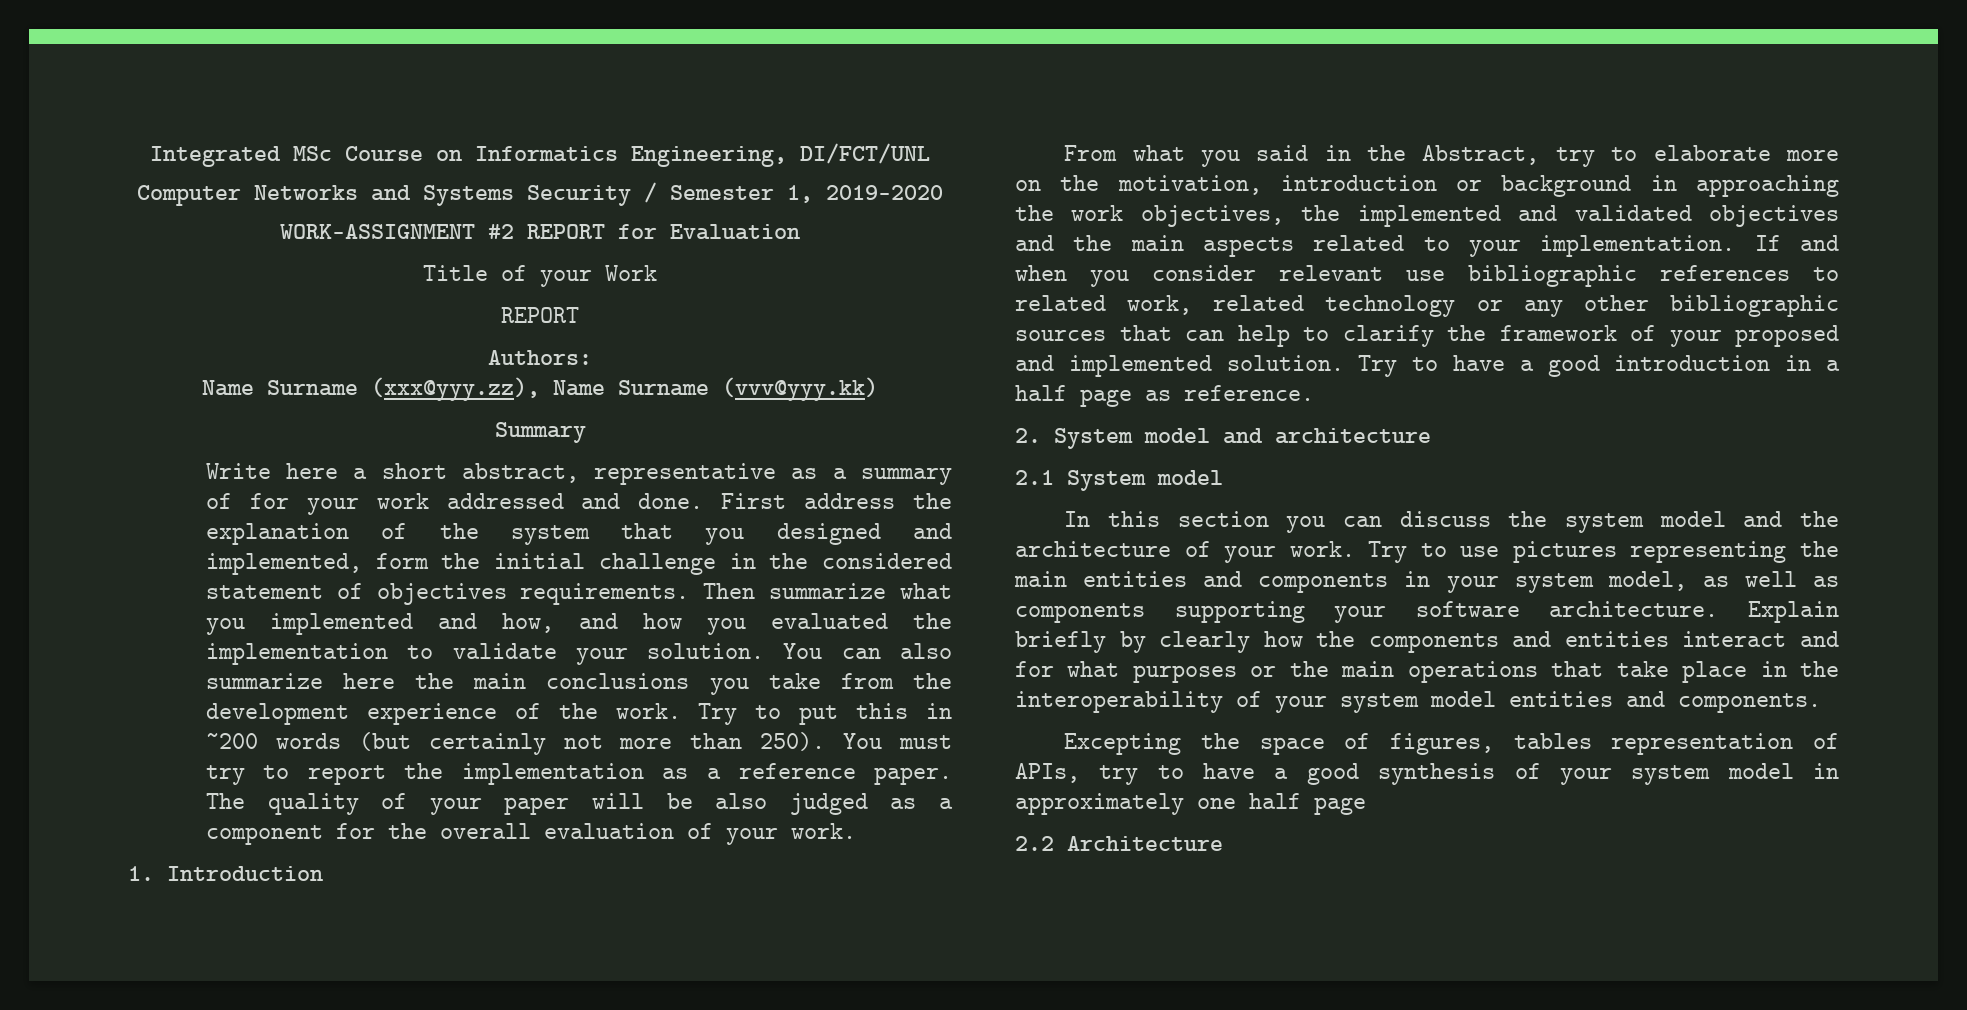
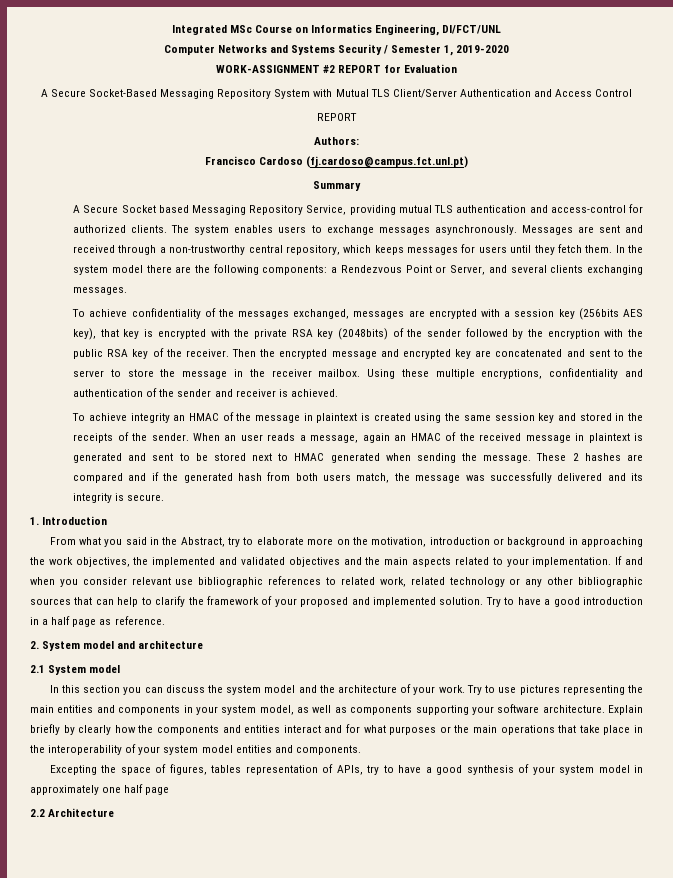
[423,265,657,287] [501,307,579,323] [488,350,592,365] [202,377,878,401] [494,422,586,443] [205,463,952,485] [205,493,952,515] [205,523,952,545] [205,553,953,575] [205,583,952,605] [205,613,952,635] [205,643,952,665] [205,673,952,695] [205,703,952,725] [205,732,952,755] [205,763,952,785] [205,793,953,815] [205,823,856,845] Title of your Work // REPORT // Authors: // Name Surname (xxx@yyy.zz), Name Surname (vvv@yyy.kk) // Summary // Write here a short abstract, representative as a summary of for your work addressed and done. First address the explanation of the system that you designed and implemented, form the initial challenge in the considered statement of objectives requirements. Then summarize what you implemented and how, and how you evaluated the implementation to validate your solution. You can also summarize here the main conclusions you take from the development experience of the work. Try to put this in ~200 words (but certainly not more than 250). You must try to report the implementation as a reference paper. The quality of your paper will be also judged as a component for the overall evaluation of your work. -> [40,89,633,99] [317,113,357,121] [314,137,359,145] [204,156,469,168] [313,181,361,191] [73,204,644,215] [73,225,643,235] [73,244,643,255] [73,264,644,275] [73,287,128,295] [72,308,644,320] [73,328,644,340] [73,348,643,359] [73,368,643,379] [73,388,338,397] [72,412,644,423] [73,432,644,443] [73,453,643,463] [73,472,643,483] [73,493,165,503] A Secure Socket-Based Messaging Repository System with Mutual TLS Client/Server Authentication and Access Control // REPORT // Authors: // Francisco Cardoso (fj.cardoso@campus.fct.unl.pt) // Summary // A Secure Socket based Messaging Repository Service, providing mutual TLS authentication and access-control for authorized clients. The system enables users to exchange messages asynchronously. Messages are sent and received through a non-trustworthy central repository, which keeps messages for users until they fetch them. In the system model there are the following components: a Rendezvous Point or Server, and several clients exchanging messages. // To achieve confidentiality of the messages exchanged, messages are encrypted with a session key (256bits AES key), that key is encrypted with the private RSA key (2048bits) of the sender followed by the encryption with the public RSA key of the receiver. Then the encrypted message and encrypted key are concatenated and sent to the server to store the message in the receiver mailbox. Using these multiple encryptions, confidentiality and authentication of the sender and receiver is achieved. // To achieve integrity an HMAC of the message in plaintext is created using the same session key and stored in the receipts of the sender. When an user reads a message, again an HMAC of the received message in plaintext is generated and sent to be stored next to HMAC generated when sending the message. These 2 hashes are compared and if the generated hash from both users match, the message was successfully delivered and its integrity is secure.

